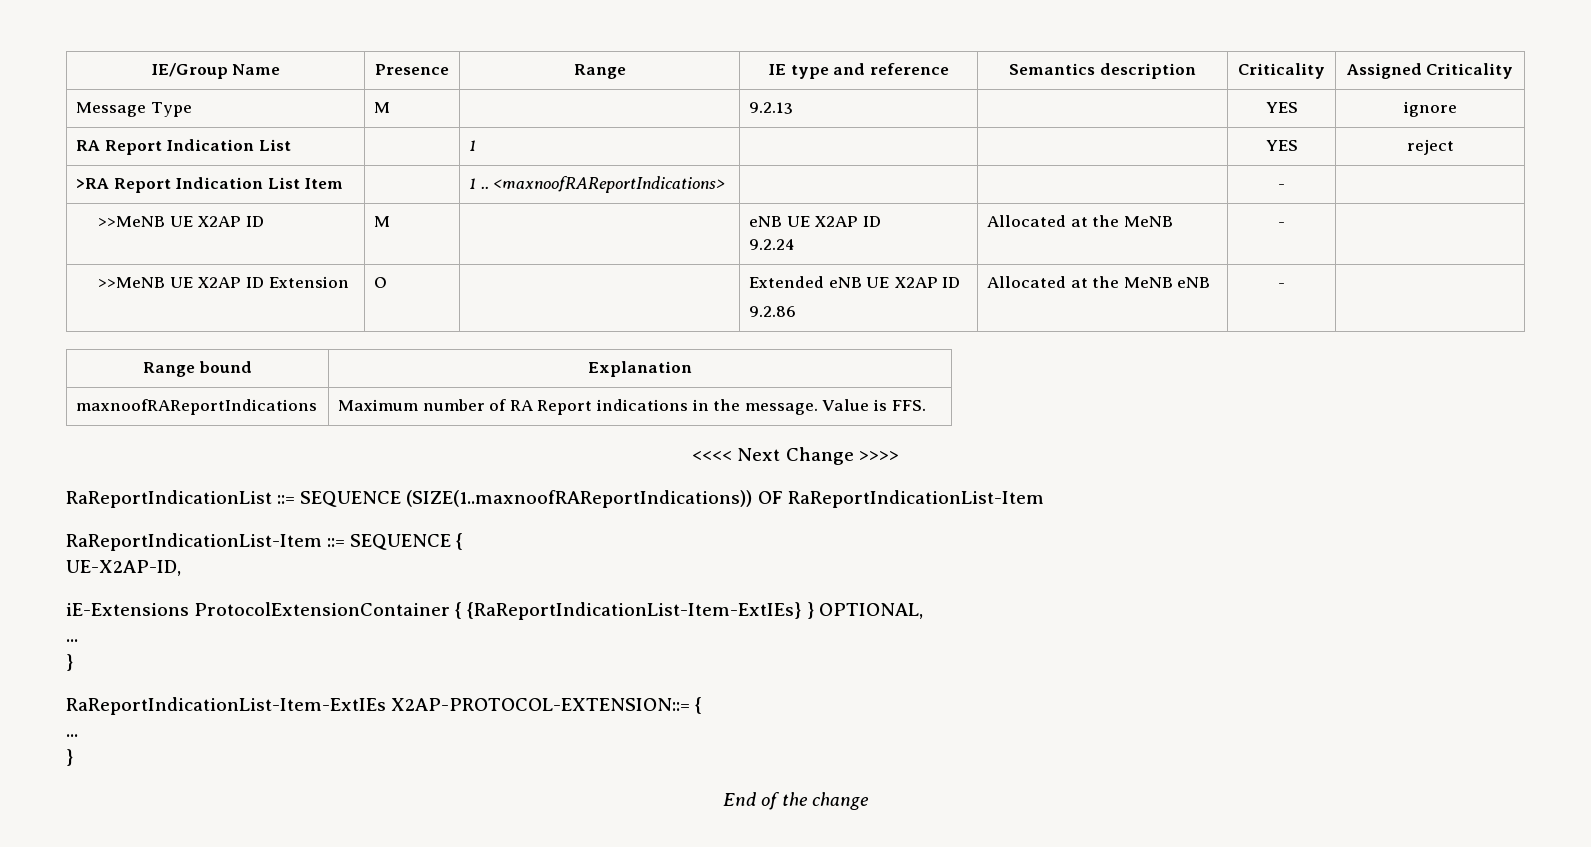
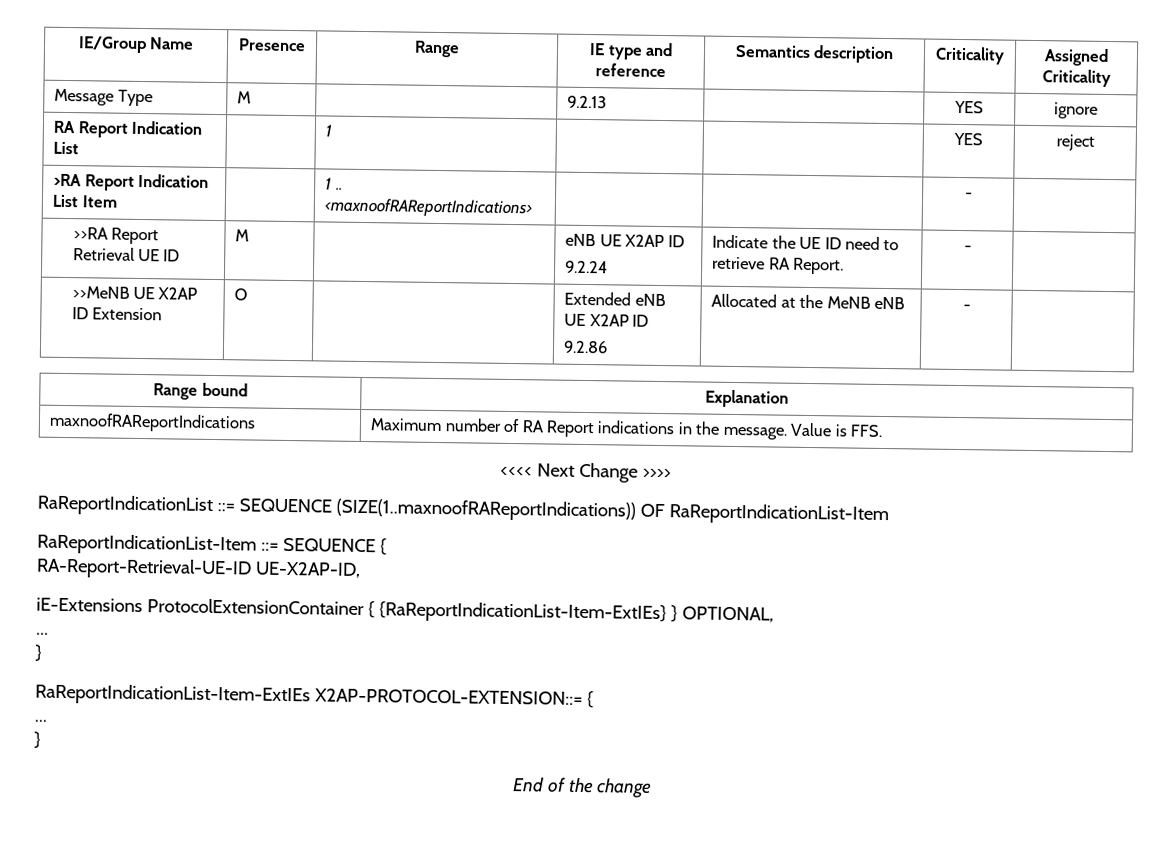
[98,216,242,227] >>MeNB UE X2AP -> [72,227,160,245] [72,247,161,262] >>RA Report Retrieval UE
[987,215,1173,227] Allocated at the MeNB -> [712,234,900,251] [712,256,845,275] Indicate the UE ID need to retrieve RA Report.
(464, 541) none -> [36,557,252,580] RA-Report-Retrieval-UE-ID

